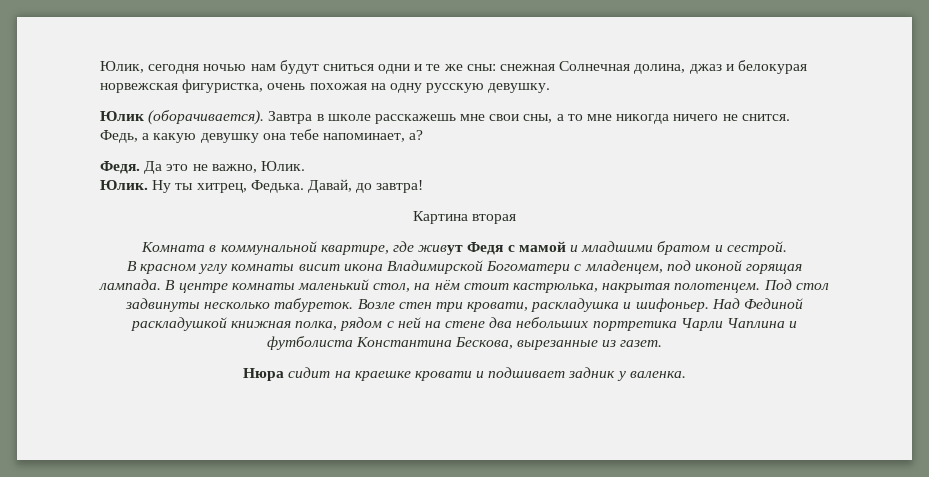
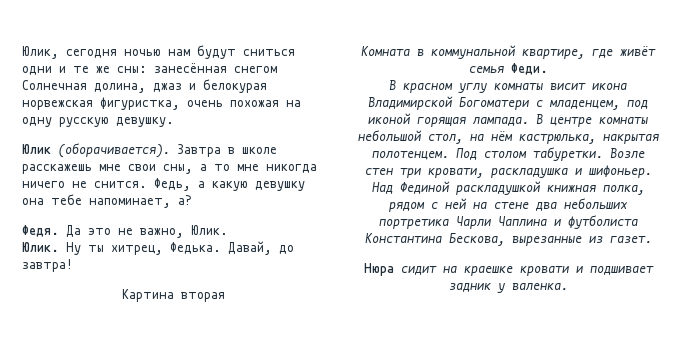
[500,64,556,71] снежная -> [154,63,277,73] занесённая снегом
[418,241,787,255] живут Федя с мамой и младшими братом и сестрой. -> [620,46,656,56] [468,63,548,75] живёт семья Феди.
[298,279,370,290] маленький -> [357,130,422,142] небольшой
[463,283,509,290] стоит -> (513, 136) none
[795,283,829,290] [124,298,354,312] стол задвинуты несколько табуреток. -> [483,147,603,161] столом табуретки.

